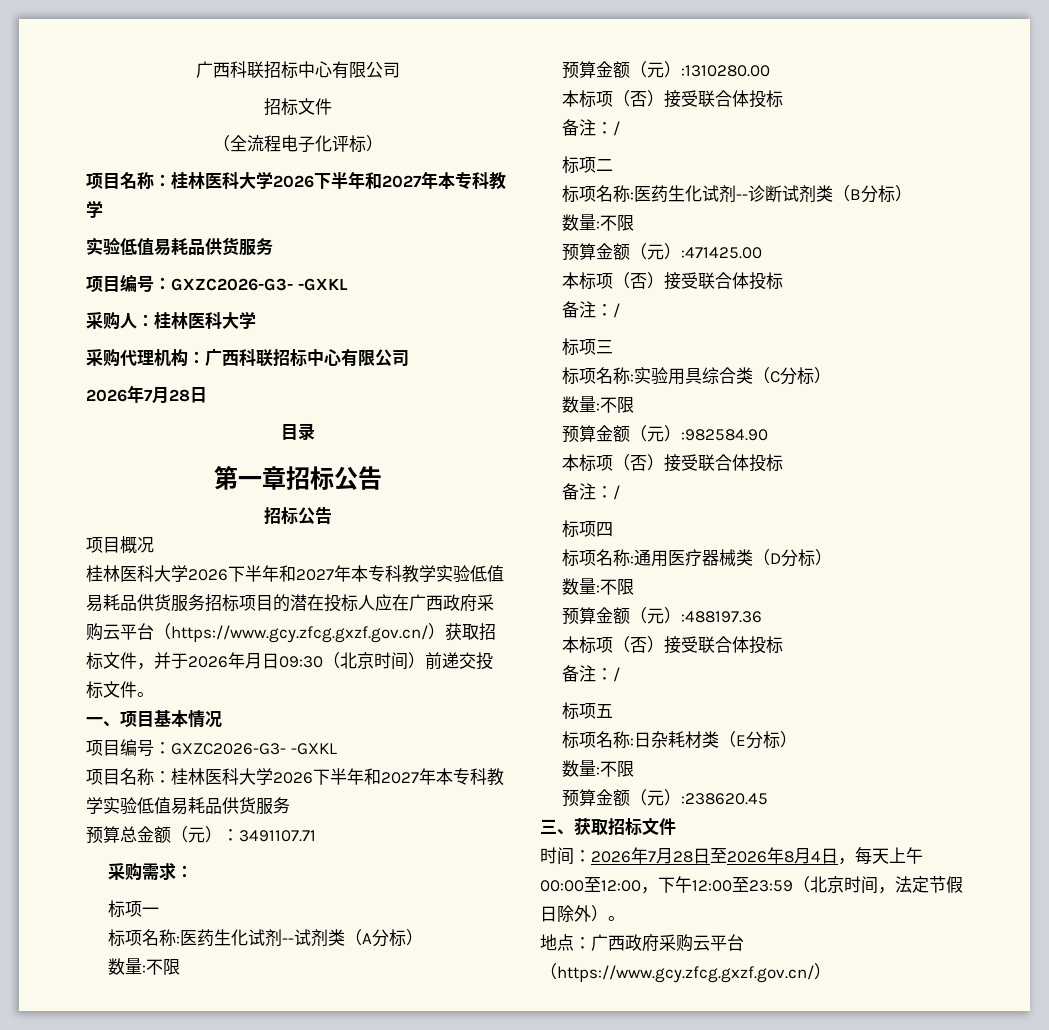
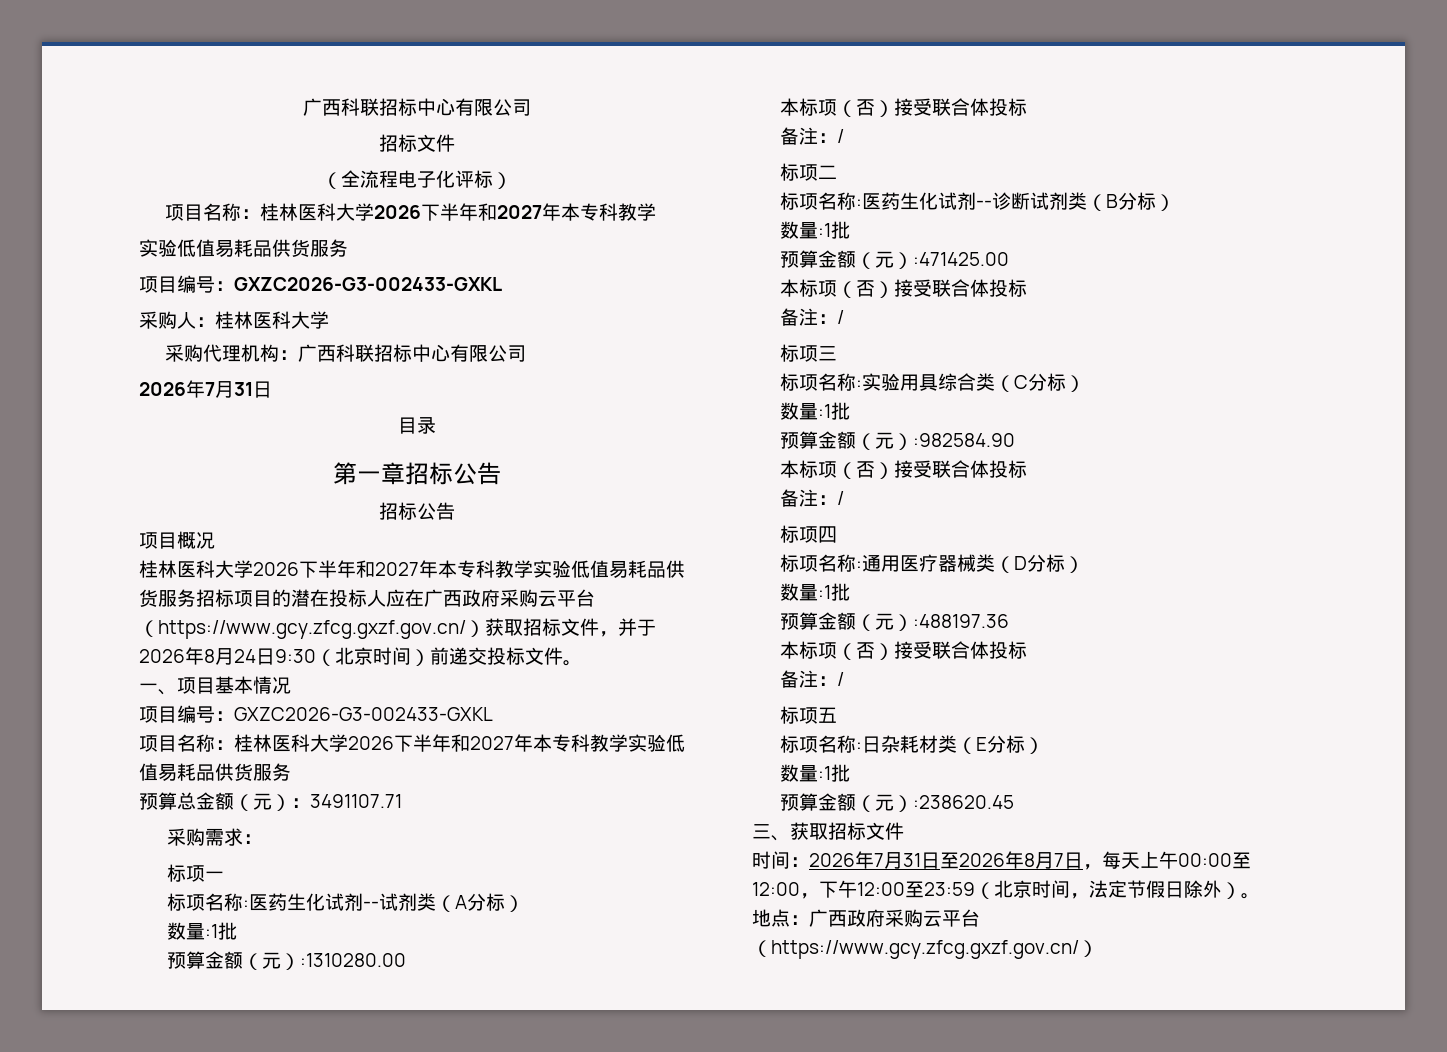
[171,278,348,291] GXZC2026-G3- -GXKL -> [234,277,502,291] GXZC2026-G3-002433-GXKL
[169,389,190,402] 28 -> [234,382,253,396] 31
[245,653,323,669] 月日09:30 -> [204,648,316,665] 8月24日9:30
[171,743,337,755] GXZC2026-G3- -GXKL -> [234,707,493,721] GXZC2026-G3-002433-GXKL
[142,958,181,975] :不限 -> [204,922,237,940] :1批
[596,214,635,231] :不限 -> [817,221,850,239] :1批
[596,396,635,413] :不限 -> [817,402,850,420] :1批
[596,578,635,595] :不限 -> [817,583,850,601] :1批
[596,760,635,777] :不限 -> [817,764,850,782] :1批
[673,851,693,863] 28 -> [903,853,921,867] 31
[811,851,821,862] 4 -> [1054,853,1064,867] 7

